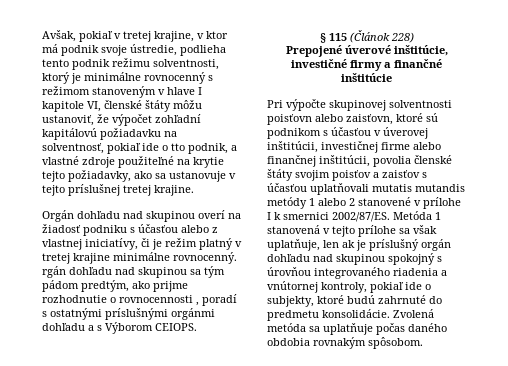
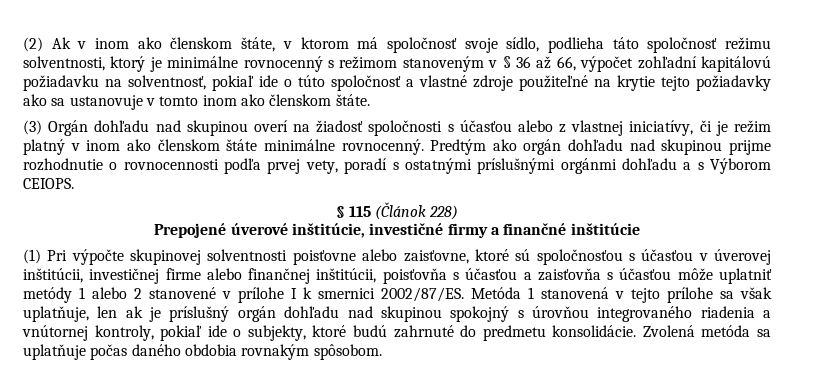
[42,30,228,42] [42,44,226,56] [42,59,110,70] Avšak, pokiaľ v tretej krajine, v ktor má podnik svoje ústredie, podlieha tento podnik -> [23,37,718,53] (2) Ak v inom ako členskom štáte, v ktorom má spoločnosť svoje sídlo, podlieha táto spoločnosť
[167,87,202,95] [42,100,202,112] [42,114,109,126] hlave I kapitole VI, členské štáty môžu ustanoviť, že -> [502,56,576,71] § 36 až 66,
[171,143,228,154] tto podnik, -> [298,75,401,91] túto spoločnosť
[68,170,131,182] požiadavky, -> [696,75,771,91] požiadavky
[42,184,194,196] tejto príslušnej tretej krajine. // -> [159,94,370,106] [23,120,42,135] tomto inom ako členskom štáte. // (3)
[83,225,127,236] podniku -> [368,120,443,136] spoločnosti
[42,252,237,264] [42,266,225,278] [42,280,150,292] tretej krajine minimálne rovnocenný. rgán dohľadu nad skupinou sa tým pádom predtým, ako -> [86,139,723,155] inom ako členskom štáte minimálne rovnocenný. Predtým ako orgán dohľadu nad skupinou
[196,302,199,306] , -> [224,158,338,174] podľa prvej vety,
(392, 77) none -> [23,249,41,264] (1)
[267,114,393,125] poisťovn alebo zaisťovn, -> [292,249,469,265] poisťovne alebo zaisťovne,
[267,128,321,139] podnikom -> [536,249,623,265] spoločnosťou
[373,155,452,167] [267,169,427,181] [267,183,465,195] povolia členské štáty svojim poisťov a zaisťov s účasťou uplatňovali mutatis mutandis -> [382,268,773,284] poisťovňa s účasťou a zaisťovňa s účasťou môže uplatniť

